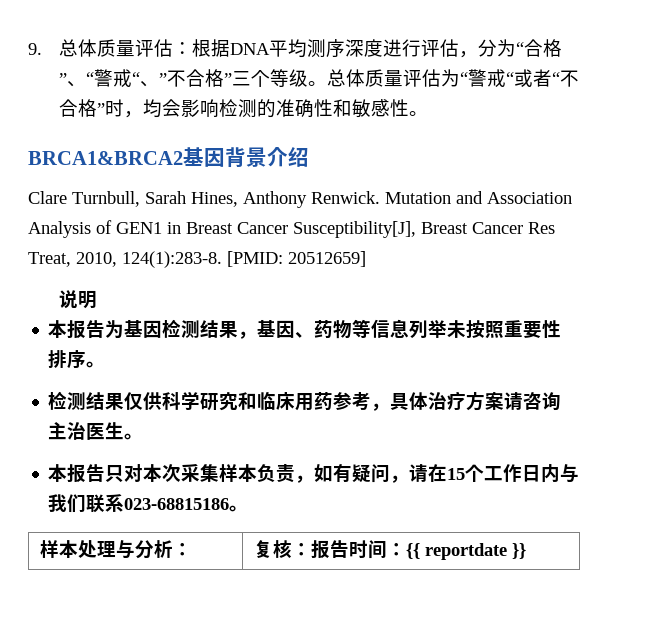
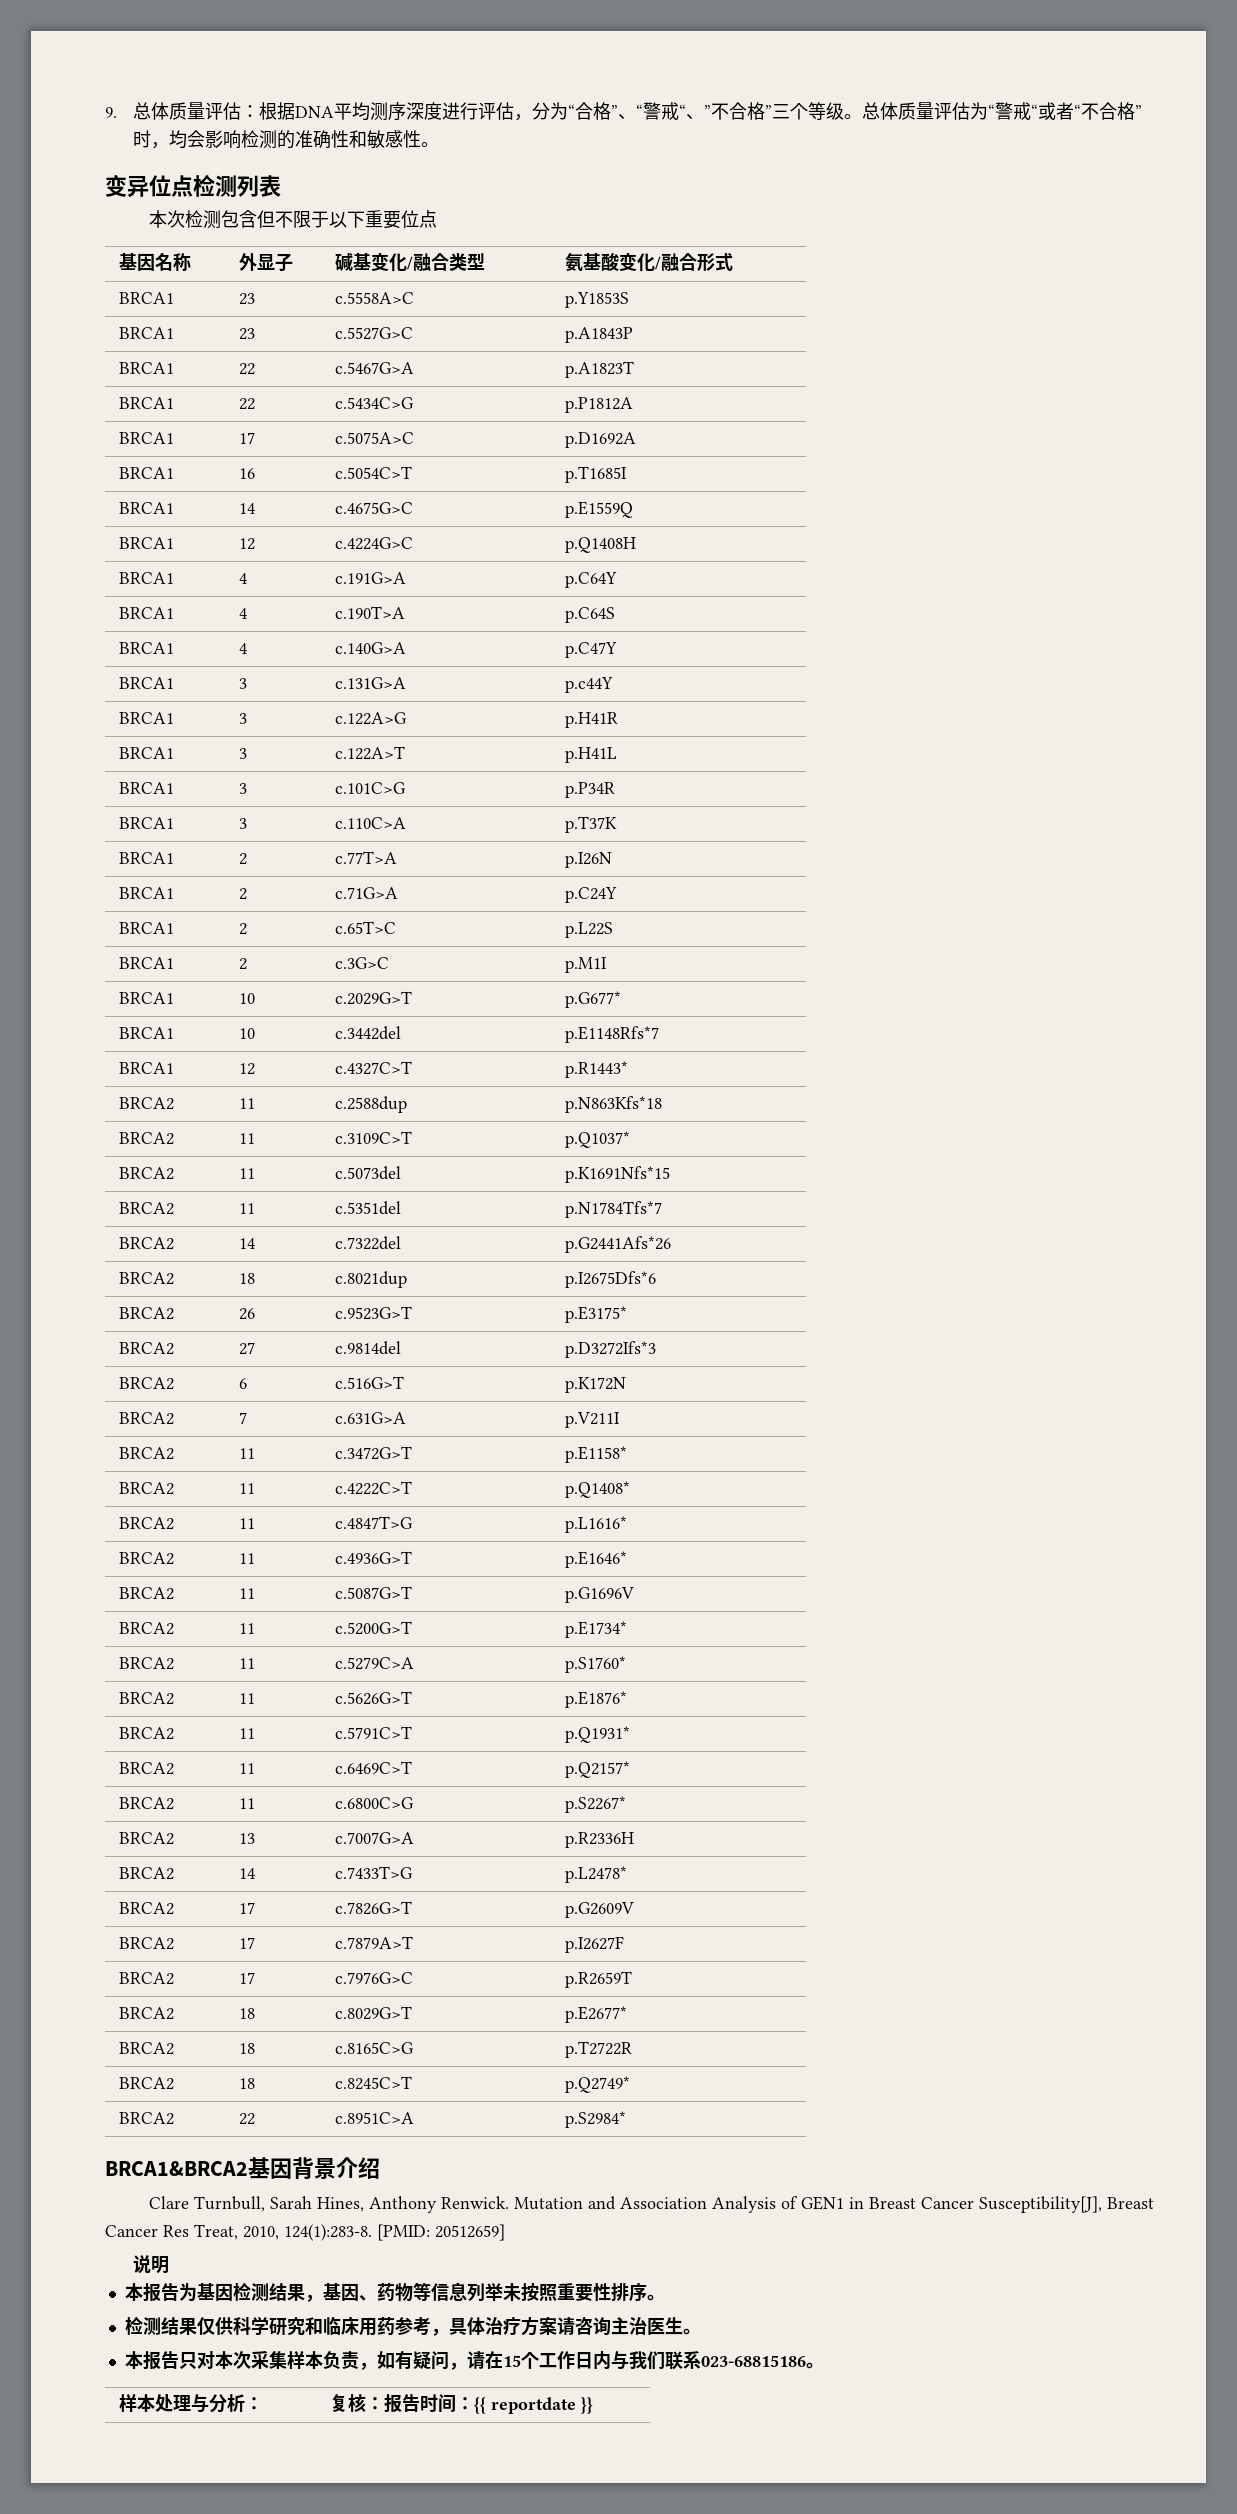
(429, 113) none -> [105,174,281,198] [149,210,438,229] [119,253,192,272] [239,253,294,272] [335,252,486,272] [565,252,734,272] [119,292,175,304] [239,293,256,305] [335,292,415,304] [565,292,630,308] [119,327,175,339] [239,328,256,340] [335,327,414,340] [565,327,634,343] [119,362,175,374] [239,363,256,375] [335,362,415,374] [565,361,635,378] [119,397,175,409] [239,398,256,410] [335,397,414,409] [565,397,634,413] [119,432,175,444] [239,432,256,444] [335,432,415,444] [565,432,637,448] [119,467,175,479] [239,468,256,479] [335,466,413,479] [565,466,628,483] [119,502,175,514] [239,503,256,514] [335,502,414,514] [565,501,634,518] [119,537,175,549] [239,538,256,550] [335,537,414,550] [565,537,637,553] [119,572,175,584] [239,573,248,584] [335,572,407,584] [565,572,618,588] [119,607,175,619] [239,608,248,619] [335,606,406,619] [565,607,616,623] [119,642,175,654] [239,643,248,654] [335,642,407,654] [565,642,618,658] [119,677,175,689] [239,678,248,689] [335,677,407,689] [565,677,614,693] [119,712,175,724] [239,713,248,724] [335,712,407,725] [565,712,619,728] [119,747,175,759] [239,748,248,759] [335,746,406,760] [565,747,618,763] [119,782,175,794] [239,783,248,794] [335,782,406,794] [565,782,616,798] [119,817,175,829] [239,818,248,829] [335,817,407,829] [565,816,618,833] [119,852,175,864] [239,853,248,865] [335,851,398,864] [565,852,613,868] [119,887,175,899] [239,888,248,900] [335,887,399,899] [565,887,618,903] [119,922,175,934] [239,923,248,935] [335,921,397,934] [565,922,614,938] [119,957,175,969] [239,958,248,970] [335,957,390,969] [565,957,608,973] [119,992,175,1004] [239,993,256,1004] [335,991,413,1005] [565,991,622,1008] [119,1027,175,1039] [239,1028,256,1039] [335,1026,402,1040] [565,1026,660,1043] [119,1062,175,1074] [239,1063,256,1075] [335,1061,413,1075] [565,1061,629,1078] [119,1097,175,1110] [239,1098,256,1109] [335,1096,408,1113] [565,1096,663,1113] [119,1132,175,1145] [239,1133,256,1144] [335,1131,413,1144] [565,1131,631,1148] [119,1167,175,1180] [239,1168,256,1179] [335,1166,402,1180] [565,1166,671,1183] [119,1202,175,1215] [239,1203,256,1214] [335,1201,402,1215] [565,1201,663,1218] [119,1237,175,1250] [239,1238,256,1249] [335,1236,402,1250] [565,1236,672,1253] [119,1272,175,1285] [239,1273,256,1284] [335,1271,408,1288] [565,1271,657,1288] [119,1307,175,1320] [239,1308,256,1320] [335,1306,413,1320] [565,1306,628,1323] [119,1342,175,1355] [239,1342,256,1355] [335,1341,402,1355] [565,1341,657,1358] [119,1377,175,1390] [239,1378,248,1389] [335,1376,405,1389] [565,1377,627,1393] [119,1412,175,1425] [239,1412,248,1424] [335,1412,407,1424] [565,1412,621,1428] [119,1447,175,1460] [239,1448,256,1459] [335,1446,413,1460] [565,1446,628,1463] [119,1482,175,1495] [239,1483,256,1494] [335,1481,413,1495] [565,1481,631,1498] [119,1517,175,1530] [239,1518,256,1529] [335,1516,413,1529] [565,1516,628,1533] [119,1552,175,1565] [239,1553,256,1564] [335,1551,413,1564] [565,1551,628,1568] [119,1587,175,1600] [239,1588,256,1599] [335,1586,413,1599] [565,1587,635,1603] [119,1622,175,1635] [239,1623,256,1634] [335,1621,413,1635] [565,1621,628,1638] [119,1657,175,1670] [239,1658,256,1669] [335,1657,415,1670] [565,1656,627,1673] [119,1692,175,1705] [239,1693,256,1704] [335,1691,413,1705] [565,1691,628,1708] [119,1727,175,1740] [239,1728,256,1739] [335,1726,413,1739] [565,1726,631,1743] [119,1762,175,1775] [239,1763,256,1774] [335,1761,413,1774] [565,1761,631,1778] [119,1797,175,1810] [239,1798,256,1809] [335,1797,414,1809] [565,1796,627,1813] [119,1832,175,1845] [239,1833,256,1844] [335,1832,415,1844] [565,1832,635,1848] [119,1867,175,1880] [239,1868,256,1879] [335,1866,413,1879] [565,1866,628,1883] [119,1902,175,1915] [239,1902,256,1914] [335,1901,413,1915] [565,1902,635,1918] [119,1937,175,1950] [239,1937,256,1949] [335,1936,414,1949] [565,1936,625,1953] [119,1972,175,1985] [239,1972,256,1984] [335,1972,414,1984] [565,1971,633,1988] [119,2007,175,2020] [239,2008,256,2019] [335,2006,413,2020] [565,2006,628,2023] [119,2042,175,2055] [239,2043,256,2054] [335,2042,414,2054] [565,2041,633,2058] [119,2077,175,2090] [239,2078,256,2089] [335,2076,413,2090] [565,2076,631,2093] [119,2112,175,2125] [239,2113,256,2125] [335,2112,415,2124] [565,2111,627,2128] // 变异位点检测列表 // 本次检测包含但不限于以下重要位点 // 基因名称 | 外显子 | 碱基变化/融合类型 | 氨基酸变化/融合形式 // BRCA1 | 23 | c.5558A>C | p.Y1853S // BRCA1 | 23 | c.5527G>C | p.A1843P // BRCA1 | 22 | c.5467G>A | p.A1823T // BRCA1 | 22 | c.5434C>G | p.P1812A // BRCA1 | 17 | c.5075A>C | p.D1692A // BRCA1 | 16 | c.5054C>T | p.T1685I // BRCA1 | 14 | c.4675G>C | p.E1559Q // BRCA1 | 12 | c.4224G>C | p.Q1408H // BRCA1 | 4 | c.191G>A | p.C64Y // BRCA1 | 4 | c.190T>A | p.C64S // BRCA1 | 4 | c.140G>A | p.C47Y // BRCA1 | 3 | c.131G>A | p.c44Y // BRCA1 | 3 | c.122A>G | p.H41R // BRCA1 | 3 | c.122A>T | p.H41L // BRCA1 | 3 | c.101C>G | p.P34R // BRCA1 | 3 | c.110C>A | p.T37K // BRCA1 | 2 | c.77T>A | p.I26N // BRCA1 | 2 | c.71G>A | p.C24Y // BRCA1 | 2 | c.65T>C | p.L22S // BRCA1 | 2 | c.3G>C | p.M1I // BRCA1 | 10 | c.2029G>T | p.G677* // BRCA1 | 10 | c.3442del | p.E1148Rfs*7 // BRCA1 | 12 | c.4327C>T | p.R1443* // BRCA2 | 11 | c.2588dup | p.N863Kfs*18 // BRCA2 | 11 | c.3109C>T | p.Q1037* // BRCA2 | 11 | c.5073del | p.K1691Nfs*15 // BRCA2 | 11 | c.5351del | p.N1784Tfs*7 // BRCA2 | 14 | c.7322del | p.G2441Afs*26 // BRCA2 | 18 | c.8021dup | p.I2675Dfs*6 // BRCA2 | 26 | c.9523G>T | p.E3175* // BRCA2 | 27 | c.9814del | p.D3272Ifs*3 // BRCA2 | 6 | c.516G>T | p.K172N // BRCA2 | 7 | c.631G>A | p.V211I // BRCA2 | 11 | c.3472G>T | p.E1158* // BRCA2 | 11 | c.4222C>T | p.Q1408* // BRCA2 | 11 | c.4847T>G | p.L1616* // BRCA2 | 11 | c.4936G>T | p.E1646* // BRCA2 | 11 | c.5087G>T | p.G1696V // BRCA2 | 11 | c.5200G>T | p.E1734* // BRCA2 | 11 | c.5279C>A | p.S1760* // BRCA2 | 11 | c.5626G>T | p.E1876* // BRCA2 | 11 | c.5791C>T | p.Q1931* // BRCA2 | 11 | c.6469C>T | p.Q2157* // BRCA2 | 11 | c.6800C>G | p.S2267* // BRCA2 | 13 | c.7007G>A | p.R2336H // BRCA2 | 14 | c.7433T>G | p.L2478* // BRCA2 | 17 | c.7826G>T | p.G2609V // BRCA2 | 17 | c.7879A>T | p.I2627F // BRCA2 | 17 | c.7976G>C | p.R2659T // BRCA2 | 18 | c.8029G>T | p.E2677* // BRCA2 | 18 | c.8165C>G | p.T2722R // BRCA2 | 18 | c.8245C>T | p.Q2749* // BRCA2 | 22 | c.8951C>A | p.S2984*

